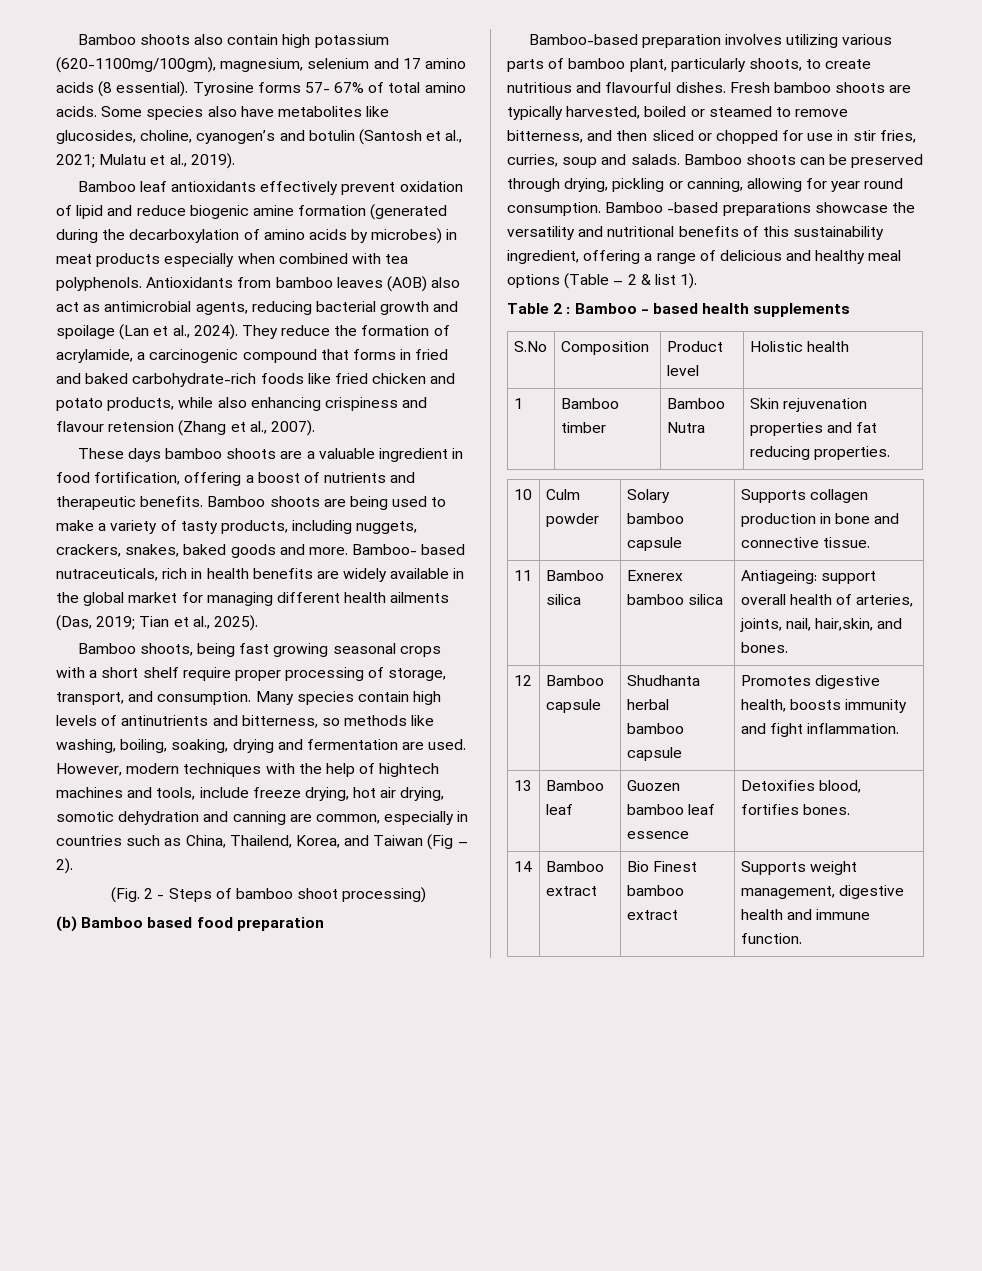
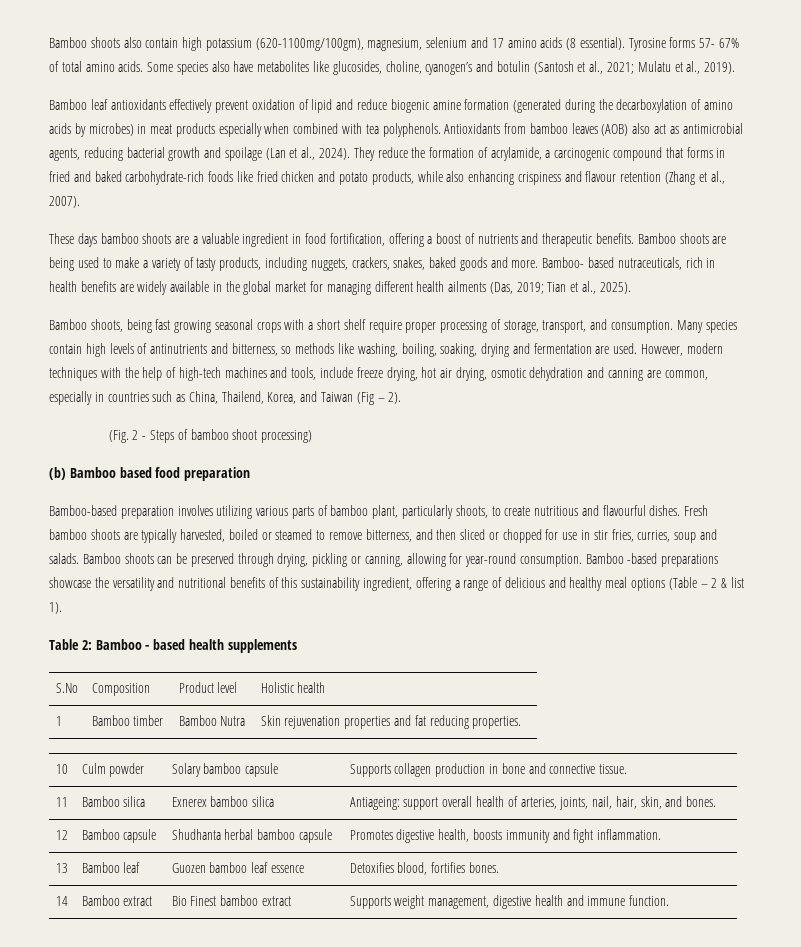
[108,421,175,432] retension -> [620,172,662,182] retention
[379,763,440,777] hightech -> [178,367,221,381] high-tech
[56,811,114,822] somotic -> [490,368,527,378] osmotic
[831,178,904,192] year round -> [465,553,517,567] year-round
[553,303,571,314] 2 : -> [81,640,92,650] 2:
[814,618,873,631] hair,skin, -> [615,796,662,809] hair, skin,

